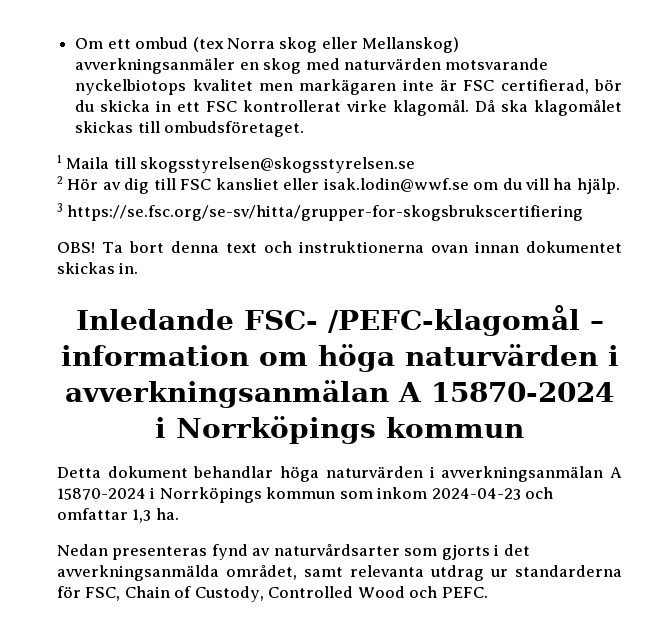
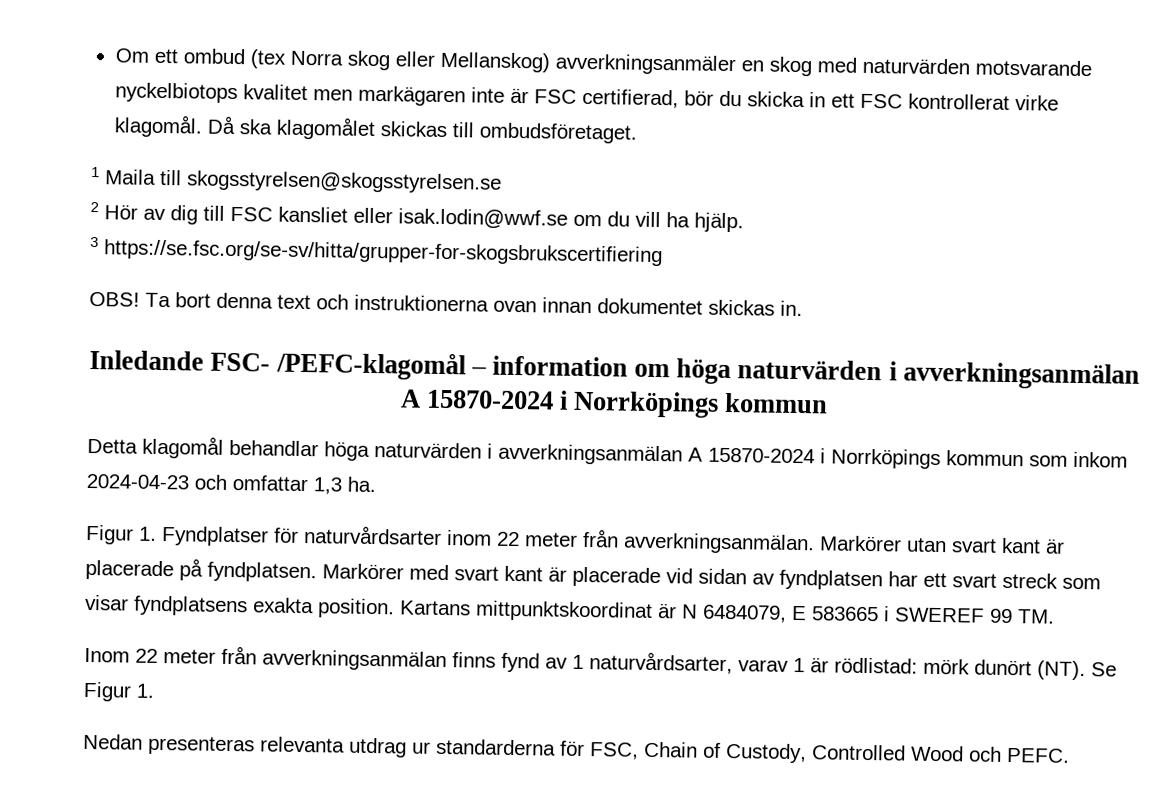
[107,466,188,478] dokument -> [142,435,224,459] klagomål
[57,544,530,560] [57,565,343,581] Nedan presenteras fynd av naturvårdsarter som gjorts i det avverkningsanmälda området, samt -> [85,524,1065,555] [85,558,1101,591] [85,594,1055,624] [84,645,1117,681] [83,681,155,702] [83,733,255,756] Figur 1. Fyndplatser för naturvårdsarter inom 22 meter från avverkningsanmälan. Markörer utan svart kant är placerade på fyndplatsen. Markörer med svart kant är placerade vid sidan av fyndplatsen har ett svart streck som visar fyndplatsens exakta position. Kartans mittpunktskoordinat är N 6484079, E 583665 i SWEREF 99 TM. // Inom 22 meter från avverkningsanmälan finns fynd av 1 naturvårdsarter, varav 1 är rödlistad: mörk dunört (NT). Se Figur 1. // Nedan presenteras

